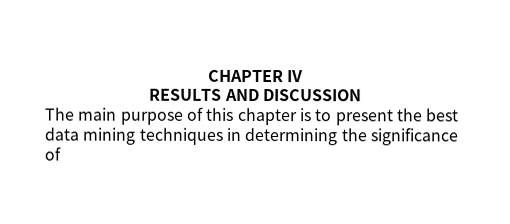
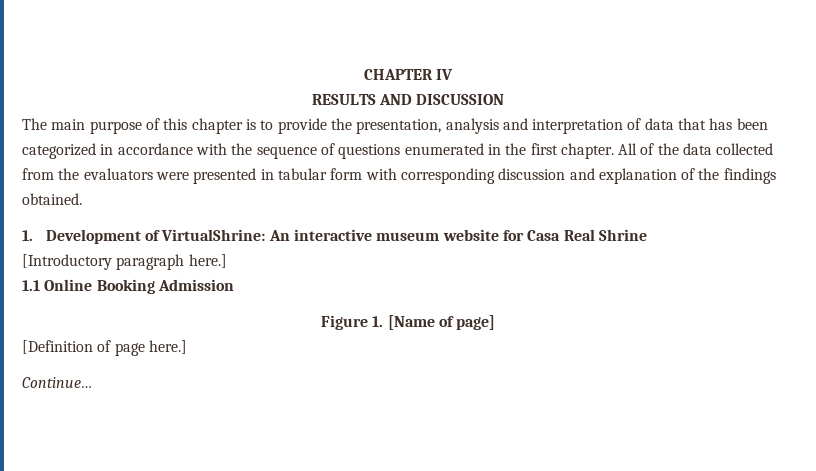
[334,108,460,126] [44,127,458,146] [44,146,61,161] present the best data mining techniques in determining the significance of -> [277,118,768,134] [22,143,774,159] [22,168,776,184] [22,193,82,205] [22,229,647,244] [22,254,227,270] [22,279,234,294] [320,315,496,330] [22,340,187,356] [22,377,93,388] provide the presentation, analysis and interpretation of data that has been categorized in accordance with the sequence of questions enumerated in the first chapter. All of the data collected from the evaluators were presented in tabular form with corresponding discussion and explanation of the findings obtained. // 1. Development of VirtualShrine: An interactive museum website for Casa Real Shrine // [Introductory paragraph here.] // 1.1 Online Booking Admission // Figure 1. [Name of page] // [Definition of page here.] // Continue…

